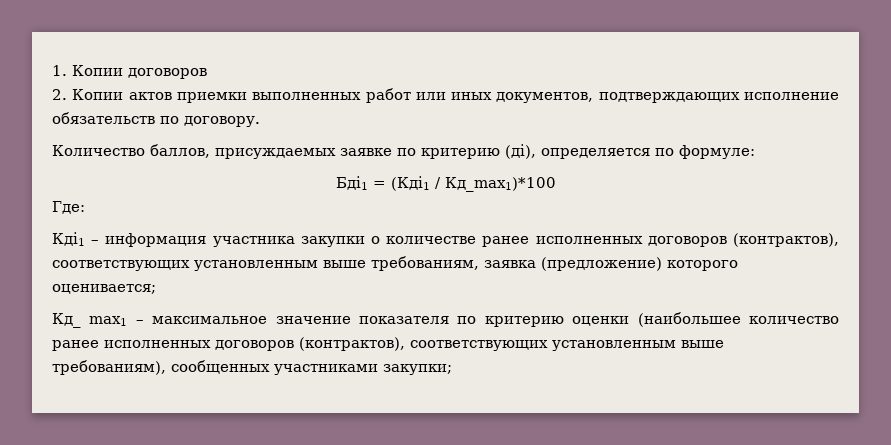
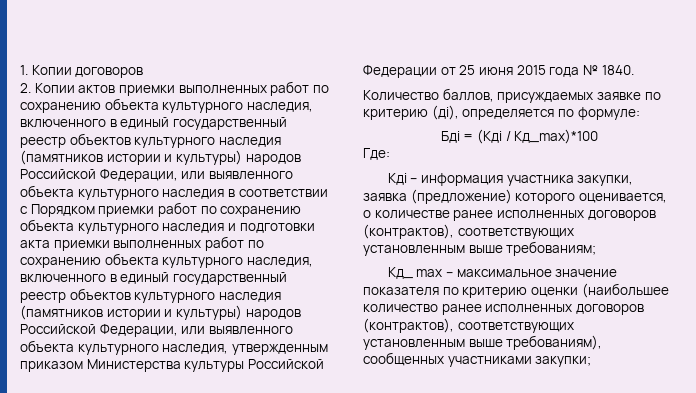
[415,92,839,103] [52,112,260,127] или иных документов, подтверждающих исполнение обязательств по договору. -> [312,85,329,93] [20,98,313,113] [20,117,287,130] [20,133,281,148] [20,150,301,165] [20,169,293,182] [20,185,328,200] [20,202,302,217] [20,219,315,234] [20,236,264,251] [20,253,313,268] [20,272,287,285] [20,288,281,303] [20,305,301,320] [20,324,293,337] [20,340,328,355] [20,359,324,372] [363,65,634,78] по сохранению объекта культурного наследия, включенного в единый государственный реестр объектов культурного наследия (памятников истории и культуры) народов Российской Федерации, или выявленного объекта культурного наследия в соответствии с Порядком приемки работ по сохранению объекта культурного наследия и подготовки акта приемки выполненных работ по сохранению объекта культурного наследия, включенного в единый государственный реестр объектов культурного наследия (памятников истории и культуры) народов Российской Федерации, или выявленного объекта культурного наследия, утвержденным приказом Министерства культуры Российской Федерации от 25 июня 2015 года № 1840.
[335,176,556,192] Бдi1 = (Кдi1 / Кд_max1)*100 -> [440,129,599,144] Бдi = (Кдi / Кд_max)*100
[52,232,85,246] Кдi1 -> [387,173,407,185] Кдi
[300,236,365,247] закупки -> [577,175,634,186] [363,189,667,204] закупки, заявка (предложение) которого оценивается,
[371,256,738,271] [52,284,156,294] требованиям, заявка (предложение) которого оценивается; -> [506,241,597,256] требованиям;
[89,316,128,326] max1 -> [416,269,443,277] max

